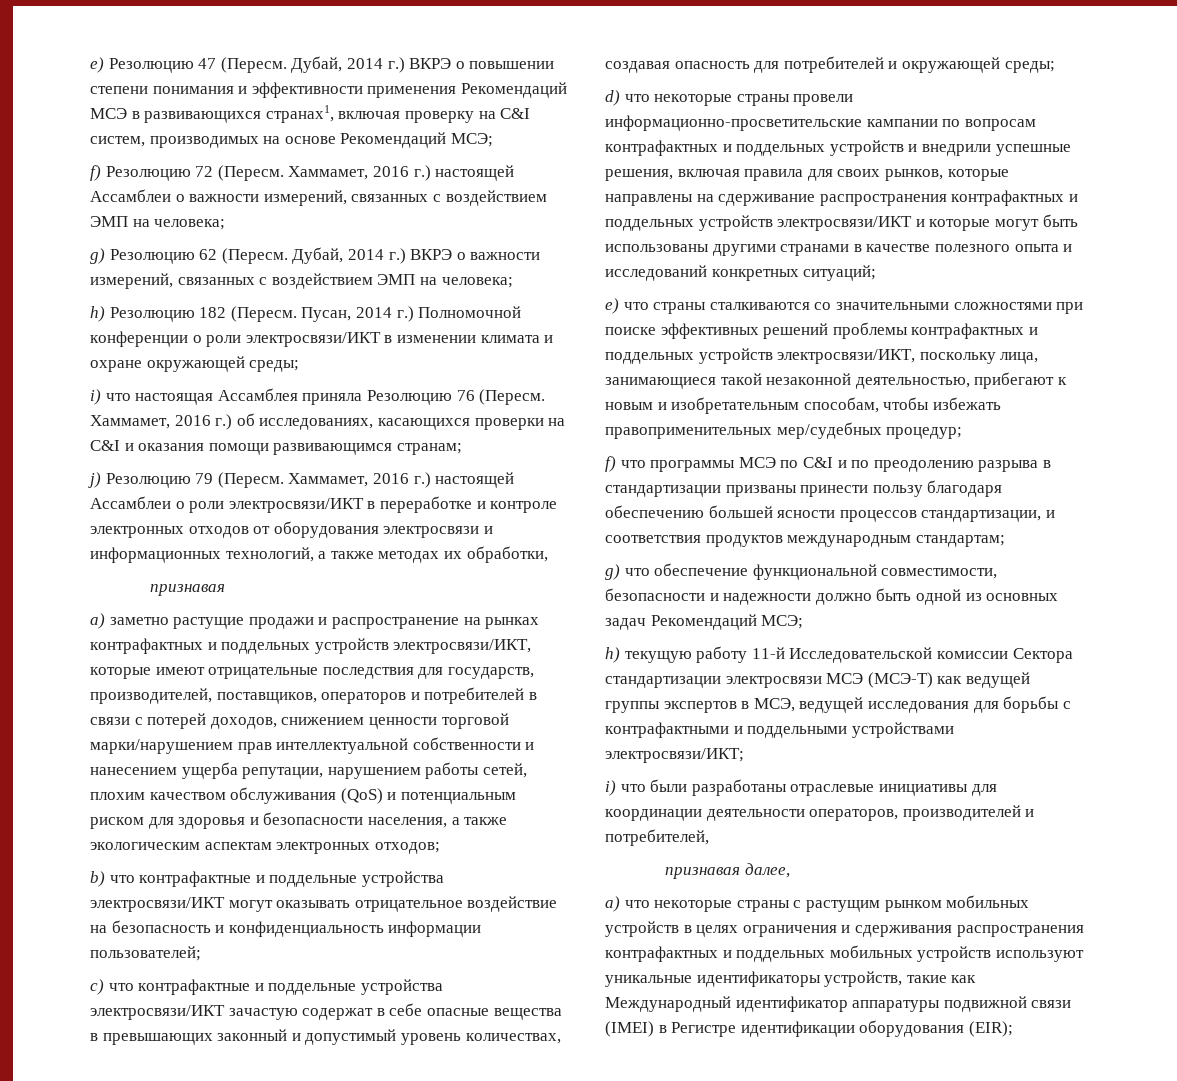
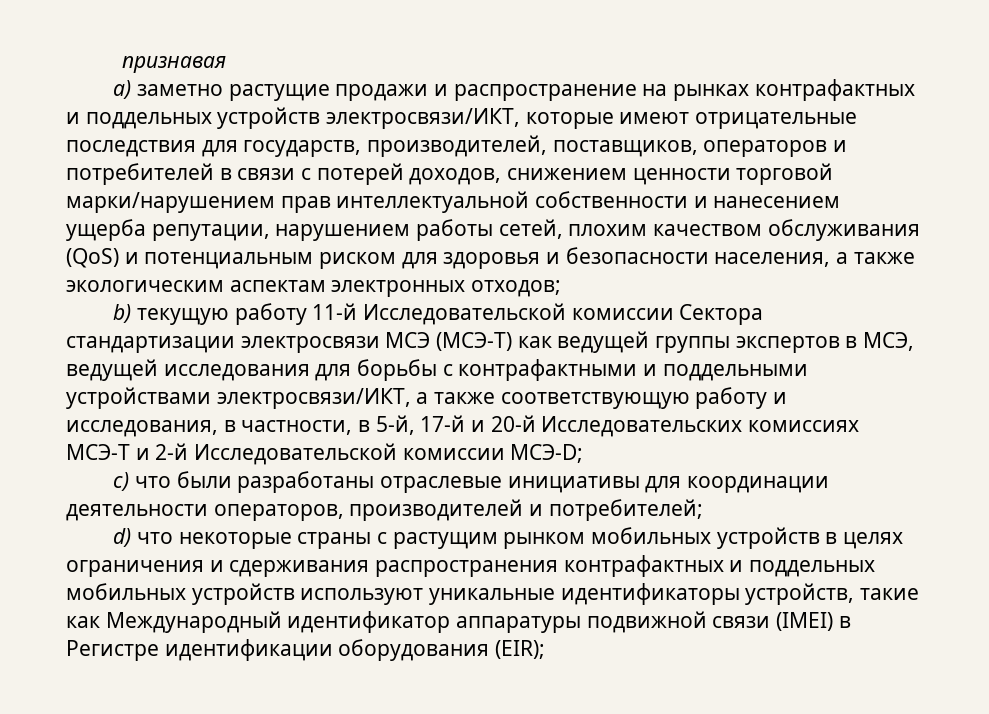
[90,56,555,73] [90,82,567,98] [90,105,531,123] [90,132,493,148] [90,165,515,181] [90,189,547,206] [90,216,226,230] [90,247,541,264] [90,273,513,289] [90,306,522,322] [90,331,554,347] [90,356,300,372] [90,388,546,405] [90,413,566,430] [90,440,462,455] [88,472,515,488] [90,496,558,513] [90,521,493,538] [90,546,548,563] e) Резолюцию 47 (Пересм. Дубай, 2014 г.) ВКРЭ о повышении степени понимания и эффективности применения Рекомендаций МСЭ в развивающихся странах1, включая проверку на C&I систем, производимых на основе Рекомендаций МСЭ; // f) Резолюцию 72 (Пересм. Хаммамет, 2016 г.) настоящей Ассамблеи о важности измерений, связанных с воздействием ЭМП на человека; // g) Резолюцию 62 (Пересм. Дубай, 2014 г.) ВКРЭ о важности измерений, связанных с воздействием ЭМП на человека; // h) Резолюцию 182 (Пересм. Пусан, 2014 г.) Полномочной конференции о роли электросвязи/ИКТ в изменении климата и охране окружающей среды; // i) что настоящая Ассамблея приняла Резолюцию 76 (Пересм. Хаммамет, 2016 г.) об исследованиях, касающихся проверки на C&I и оказания помощи развивающимся странам; // j) Резолюцию 79 (Пересм. Хаммамет, 2016 г.) настоящей Ассамблеи о роли электросвязи/ИКТ в переработке и контроле электронных отходов от оборудования электросвязи и информационных технологий, а также методах их обработки, // -> (122, 64) none
[109,871,444,887] [90,896,558,912] [90,920,482,937] [90,946,201,961] [90,979,443,995] [90,1003,562,1020] [90,1029,561,1045] [605,56,1055,73] [605,90,854,106] [605,115,1036,131] [605,140,1071,156] [605,169,1009,181] [605,190,1078,206] [605,214,1078,231] [605,244,1073,256] [605,265,877,281] [605,298,1084,314] [605,322,1038,339] [605,348,1039,364] [605,372,1067,389] [605,397,1001,414] [605,422,963,439] [605,456,1051,472] [605,480,1003,497] [605,505,1055,522] [605,535,1005,547] [605,563,998,580] [605,588,1059,605] [605,614,804,630] [605,647,620,663] что контрафактные и поддельные устройства электросвязи/ИКТ могут оказывать отрицательное воздействие на безопасность и конфиденциальность информации пользователей; // c) что контрафактные и поддельные устройства электросвязи/ИКТ зачастую содержат в себе опасные вещества в превышающих законный и допустимый уровень количествах, создавая опасность для потребителей и окружающей среды; // d) что некоторые страны провели информационно-просветительские кампании по вопросам контрафактных и поддельных устройств и внедрили успешные решения, включая правила для своих рынков, которые направлены на сдерживание распространения контрафактных и поддельных устройств электросвязи/ИКТ и которые могут быть использованы другими странами в качестве полезного опыта и исследований конкретных ситуаций; // e) что страны сталкиваются со значительными сложностями при поиске эффективных решений проблемы контрафактных и поддельных устройств электросвязи/ИКТ, поскольку лица, занимающиеся такой незаконной деятельностью, прибегают к новым и изобретательным способам, чтобы избежать правоприменительных мер/судебных процедур; // f) что программы МСЭ по C&I и по преодолению разрыва в стандартизации призваны принести пользу благодаря обеспечению большей ясности процессов стандартизации, и соответствия продуктов международным стандартам; // g) что обеспечение функциональной совместимости, безопасности и надежности должно быть одной из основных задач Рекомендаций МСЭ; // h) -> (132, 313) none
[605,748,744,763] [605,780,616,796] электросвязи/ИКТ; // i) -> [216,387,788,409] [66,415,860,437] [66,443,584,465] [113,472,130,491] электросвязи/ИКТ, а также соответствующую работу и исследования, в частности, в 5-й, 17-й и 20-й Исследовательских комиссиях МСЭ-Т и 2-й Исследовательской комиссии МСЭ-D; // c)
[605,829,709,846] [664,863,790,879] [605,896,620,912] потребителей, // признавая далее, // a) -> [548,499,703,521] [113,528,132,547] потребителей; // d)

